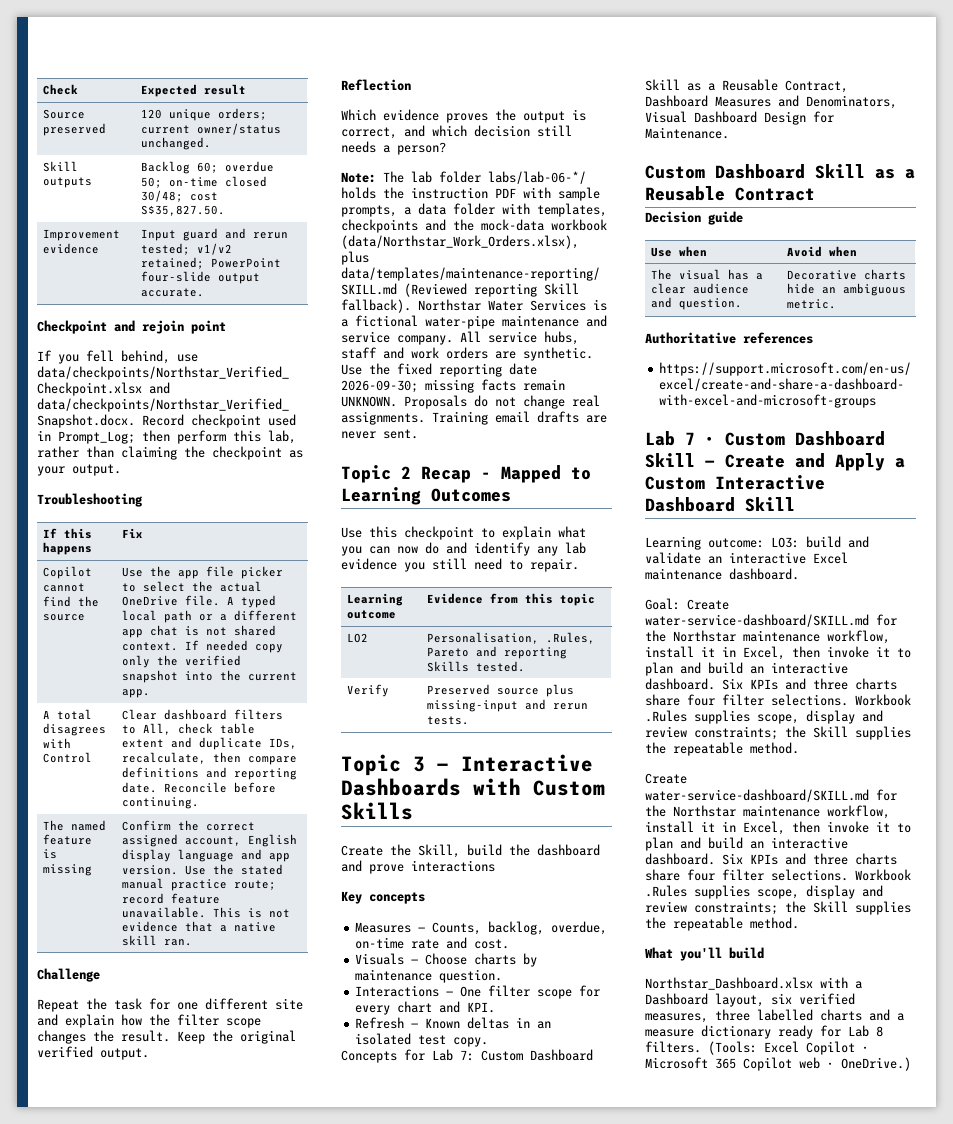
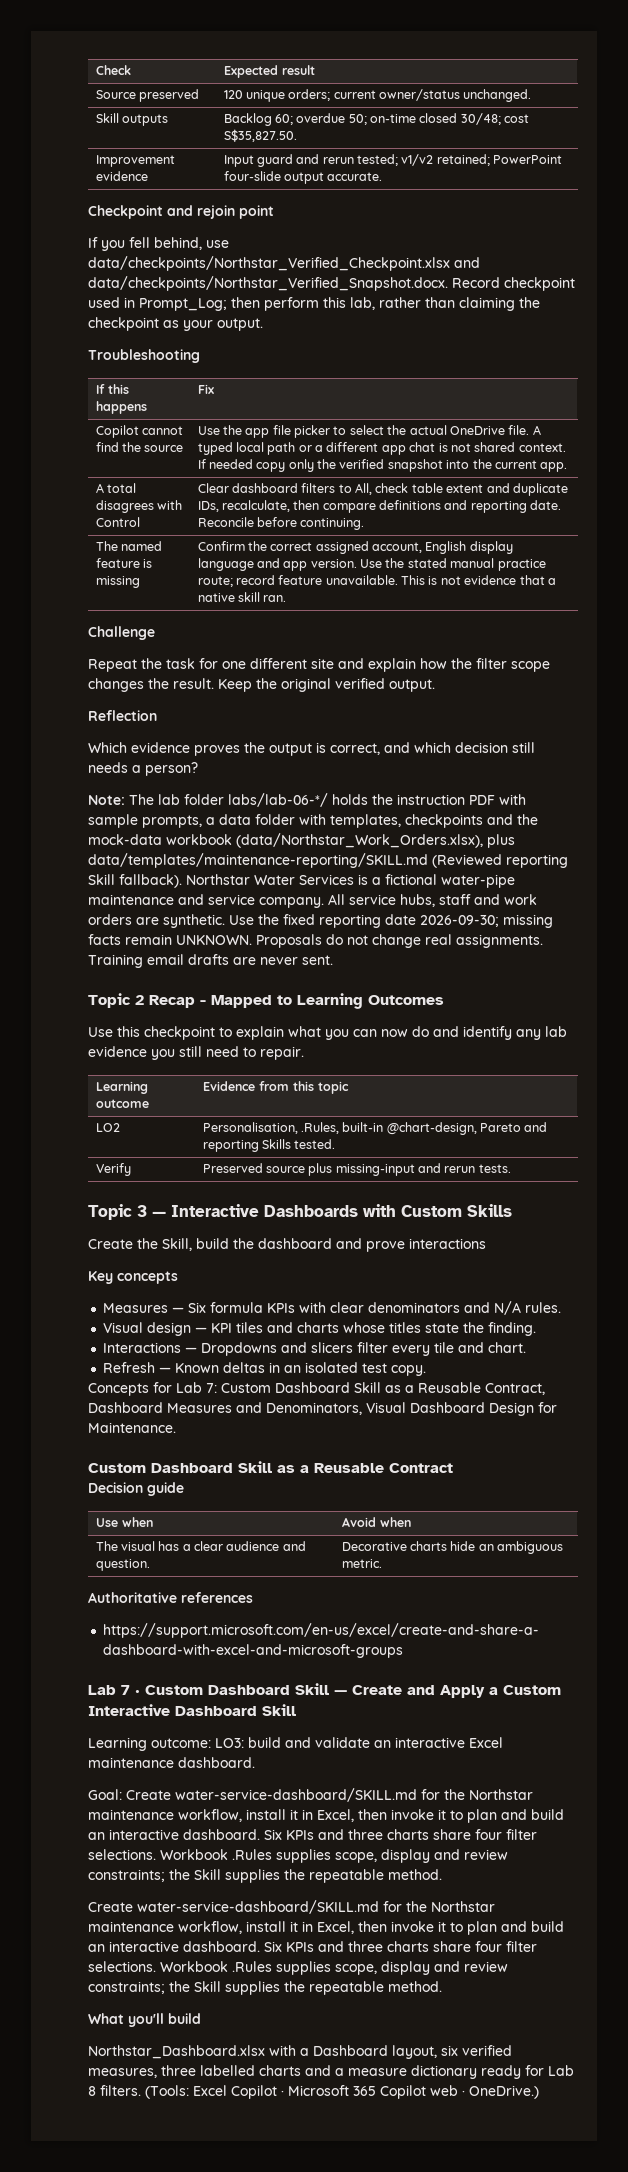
(596, 638) none -> [342,1122,477,1135] built-in @chart-design,
[432,921,608,935] [355,937,510,949] [355,953,538,967] [355,969,503,983] [355,985,601,999] [355,1001,496,1015] Counts, backlog, overdue, on-time rate and cost. // Visuals — Choose charts by maintenance question. // Interactions — One filter scope for every chart and KPI. -> [188,1301,562,1315] [103,1322,537,1336] [103,1342,527,1356] Six formula KPIs with clear denominators and N/A rules. // Visual design — KPI tiles and charts whose titles state the finding. // Interactions — Dropdowns and slicers filter every tile and chart.

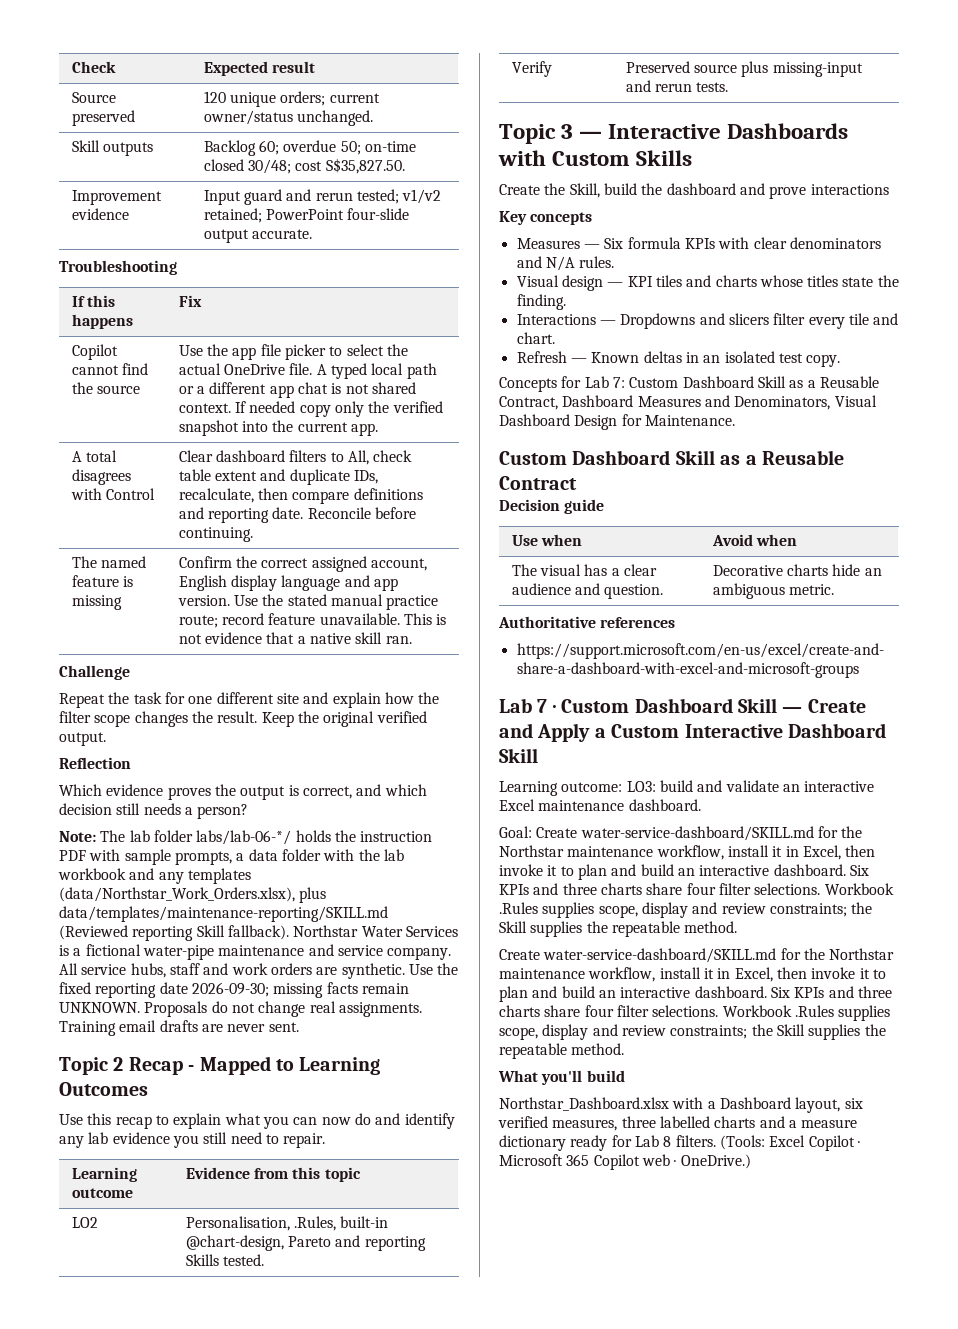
[88,205,274,219] [88,237,229,251] [88,256,480,271] [88,276,575,291] [88,297,540,311] [88,317,263,331] // Checkpoint and rejoin point // If you fell behind, use data/checkpoints/Northstar_Verified_Checkpoint.xlsx and data/checkpoints/Northstar_Verified_Snapshot.docx. Record checkpoint used in Prompt_Log; then perform this lab, rather than claiming the checkpoint as your output. -> (312, 234) none
[330,814,538,828] [88,834,232,845] templates, checkpoints and the mock-data workbook -> [358,849,404,861] [58,868,251,884] the lab workbook and any templates
[144,1026,215,1040] checkpoint -> [115,1116,152,1129] recap

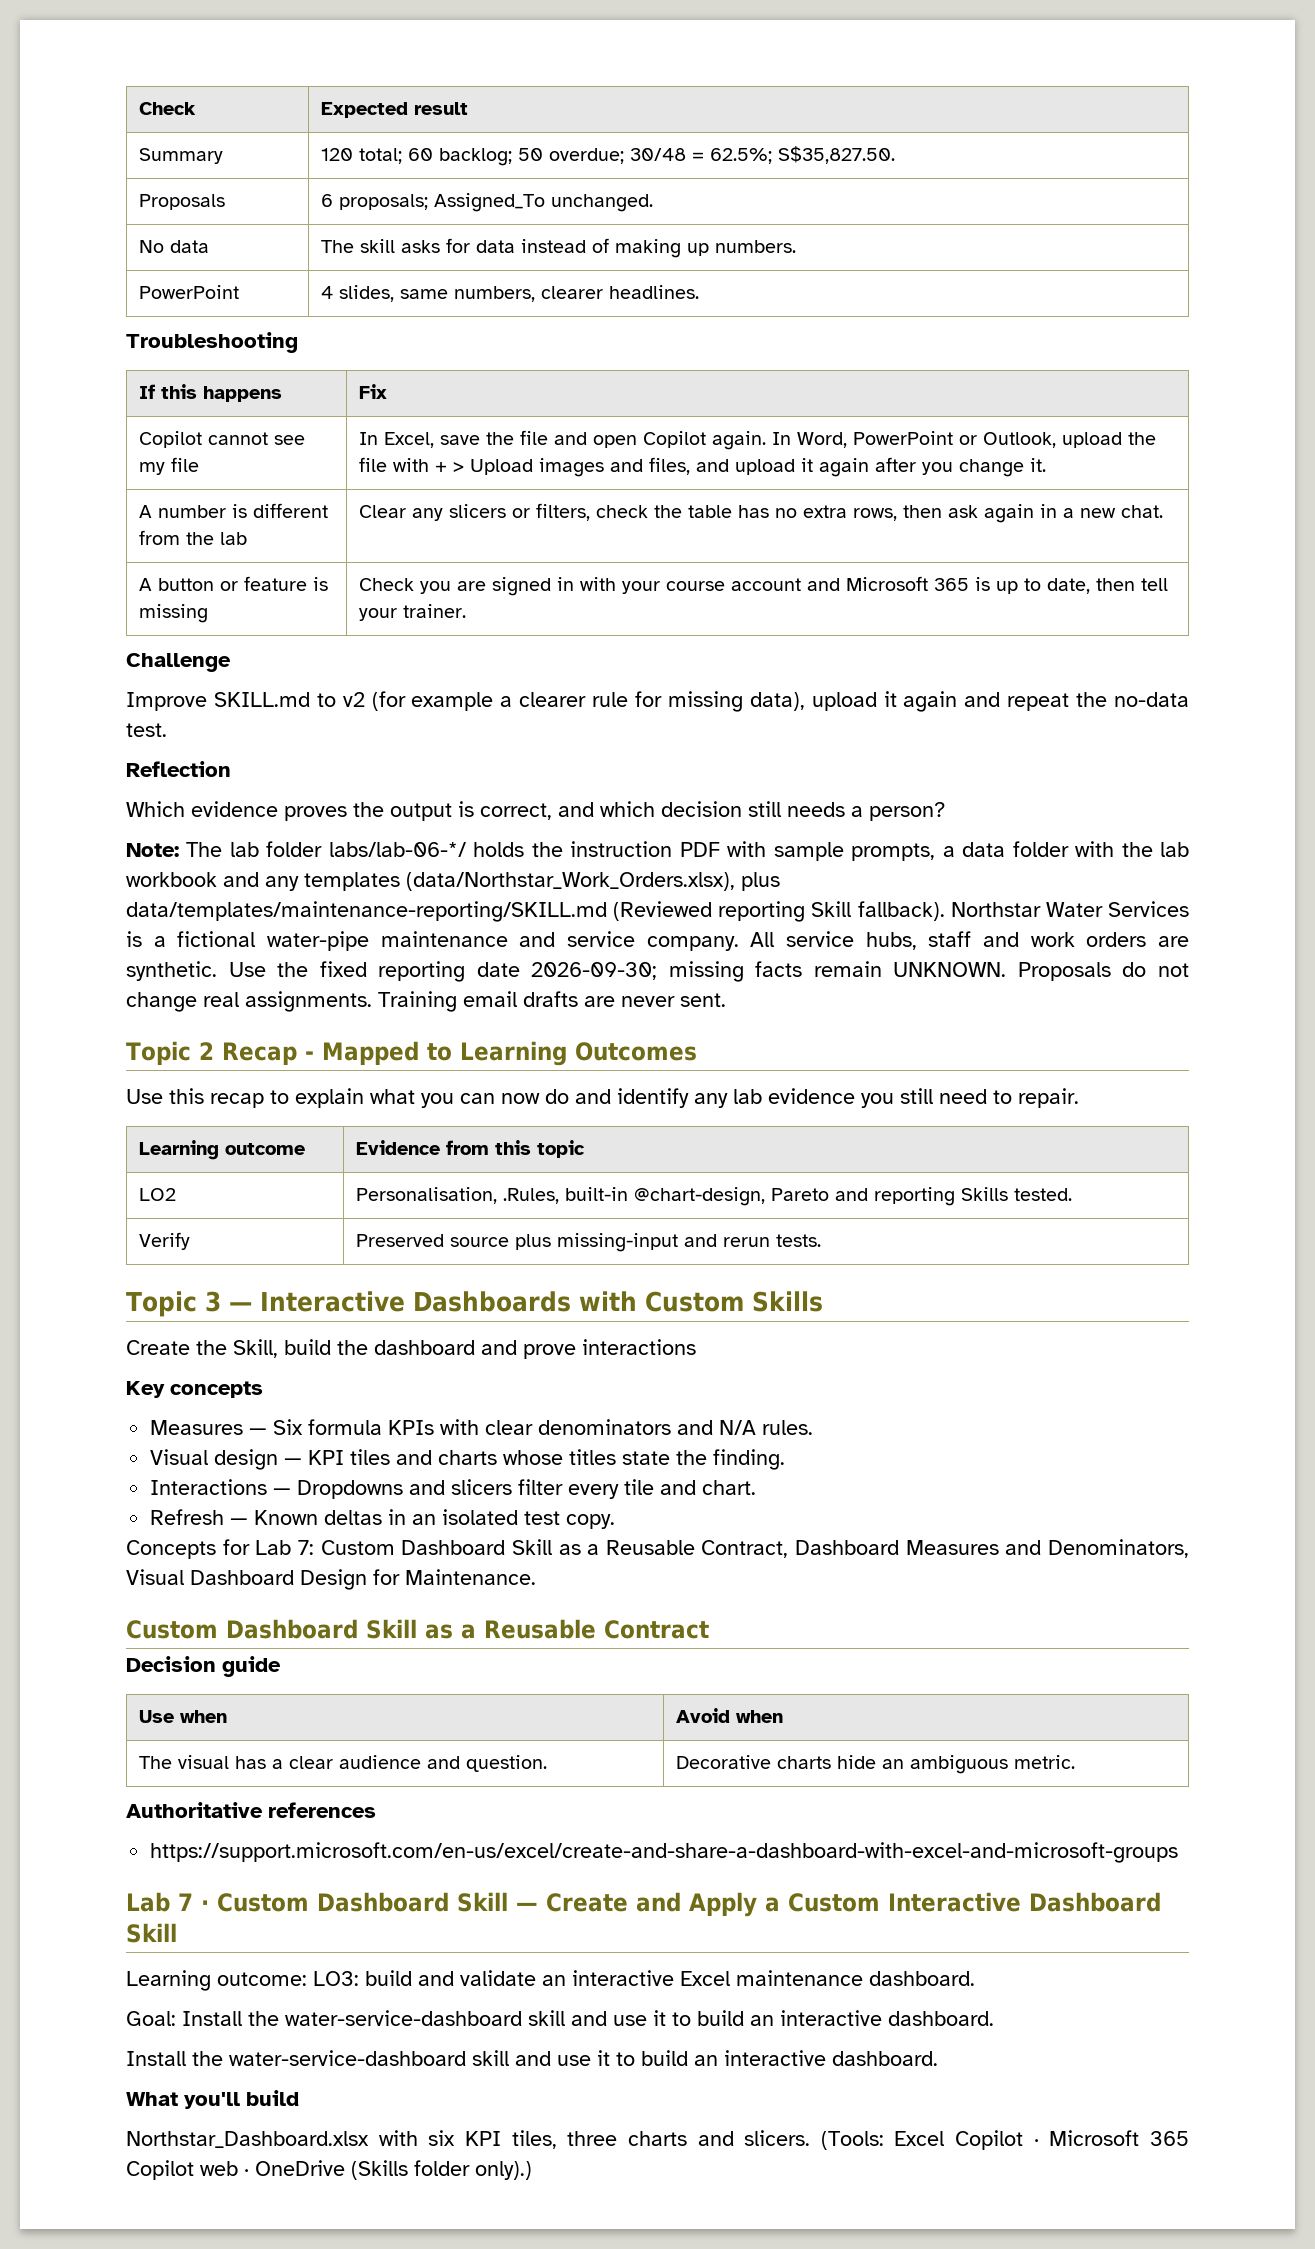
[71,92,116,103] [71,110,135,126] Source preserved -> [138,148,223,164] Summary
[229,91,380,107] [203,110,373,126] [71,140,153,156] [203,140,416,156] [203,158,405,174] [71,190,162,205] [71,208,129,220] [203,189,442,205] [203,208,410,223] [203,229,312,243] unique orders; current owner/status unchanged. // Skill outputs | Backlog 60; overdue 50; on-time closed 30/48; cost S$35,827.50. // Improvement evidence | Input guard and rerun tested; v1/v2 retained; PowerPoint four-slide output accurate. -> [358,146,895,166] [138,194,225,210] [320,193,653,212] [138,240,209,253] [320,238,796,258] [138,285,239,299] [320,285,699,302] total; 60 backlog; 50 overdue; 30/48 = 62.5%; S$35,827.50. // Proposals | 6 proposals; Assigned_To unchanged. // No data | The skill asks for data instead of making up numbers. // PowerPoint | 4 slides, same numbers, clearer headlines.
[121,363,148,375] [71,382,140,394] [178,344,408,360] [178,363,437,379] [178,382,416,398] [178,401,443,417] [178,420,378,436] [71,450,117,462] [71,469,131,485] [70,488,155,500] [178,450,413,465] [178,469,378,485] [178,488,423,504] [178,507,416,523] [178,527,253,542] [71,556,146,568] [71,575,133,587] [71,595,122,610] [178,556,427,572] [178,575,398,591] [177,594,439,610] [178,613,447,628] [178,632,412,644] [59,665,130,680] [59,692,440,708] [59,711,427,727] [59,732,106,746] find the source | Use the app file picker to select the actual OneDrive file. A typed local path or a different app chat is not shared context. If needed copy only the verified snapshot into the current app. // A total disagrees with Control | Clear dashboard filters to All, check table extent and duplicate IDs, recalculate, then compare definitions and reporting date. Reconcile before continuing. // The named feature is missing | Confirm the correct assigned account, English display language and app version. Use the stated manual practice route; record feature unavailable. This is not evidence that a native skill ran. // Challenge // Repeat the task for one different site and explain how the filter scope changes the result. Keep the original verified output. -> [273,435,305,445] [138,457,199,475] [358,430,1156,450] [358,457,1046,477] [138,503,328,518] [138,530,247,545] [358,503,1163,523] [138,576,328,591] [138,604,208,623] [358,576,1168,596] [358,604,466,621] [126,653,231,672] [126,691,1190,712] [126,723,167,737] see my file | In Excel, save the file and open Copilot again. In Word, PowerPoint or Outlook, upload the file with + > Upload images and files, and upload it again after you change it. // A number is different from the lab | Clear any slicers or filters, check the table has no extra rows, then ask again in a new chat. // A button or feature is missing | Check you are signed in with your course account and Microsoft 365 is up to date, then tell your trainer. // Challenge // Improve SKILL.md to v2 (for example a clearer rule for missing data), upload it again and repeat the no-data test.
[536,826,863,841] [499,845,876,860] [499,864,869,880] [499,883,894,895] [499,902,873,918] [499,921,738,937] [499,948,895,963] [499,967,886,982] [499,986,892,1002] [499,1005,891,1021] [499,1024,886,1040] [499,1043,625,1059] Create water-service-dashboard/SKILL.md for the Northstar maintenance workflow, install it in Excel, then invoke it to plan and build an interactive dashboard. Six KPIs and three charts share four filter selections. Workbook .Rules supplies scope, display and review constraints; the Skill supplies the repeatable method. // Create water-service-dashboard/SKILL.md for the Northstar maintenance workflow, install it in Excel, then invoke it to plan and build an interactive dashboard. Six KPIs and three charts share four filter selections. Workbook .Rules supplies scope, display and review constraints; the Skill supplies the repeatable method. -> [182,2010,994,2026] [126,2050,938,2066] Install the water-service-dashboard skill and use it to build an interactive dashboard. // Install the water-service-dashboard skill and use it to build an interactive dashboard.
[707,1097,863,1113] [498,1116,858,1131] [499,1135,716,1151] a Dashboard layout, six verified measures, three labelled charts and a measure dictionary ready for Lab 8 filters. -> [428,2130,811,2149] six KPI tiles, three charts and slicers.
[680,1154,751,1169] OneDrive.) -> [255,2160,532,2180] OneDrive (Skills folder only).)

